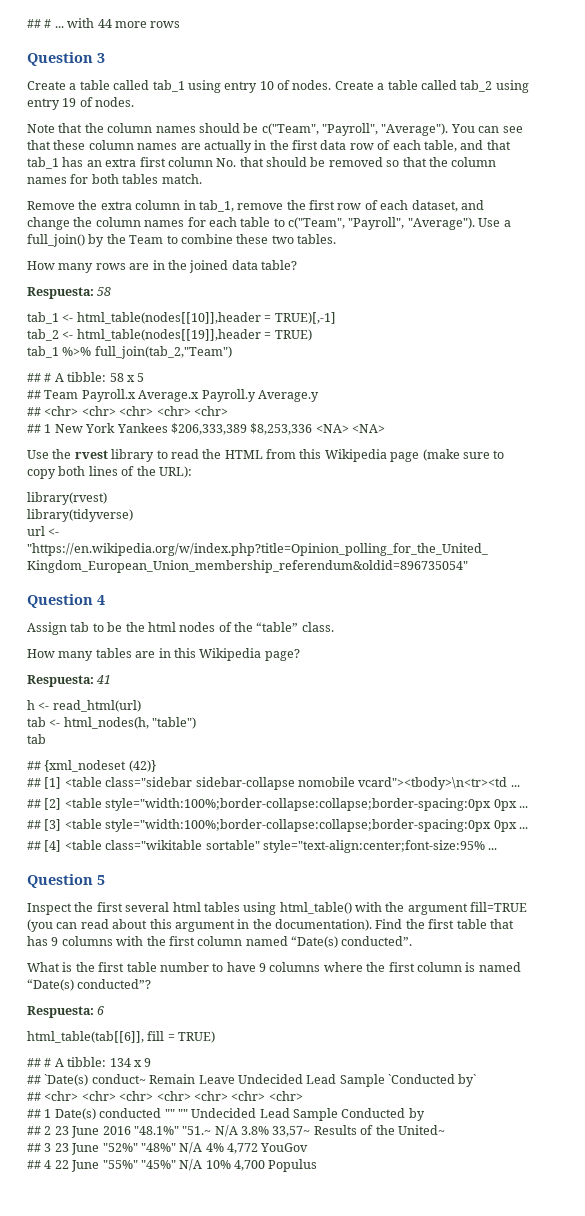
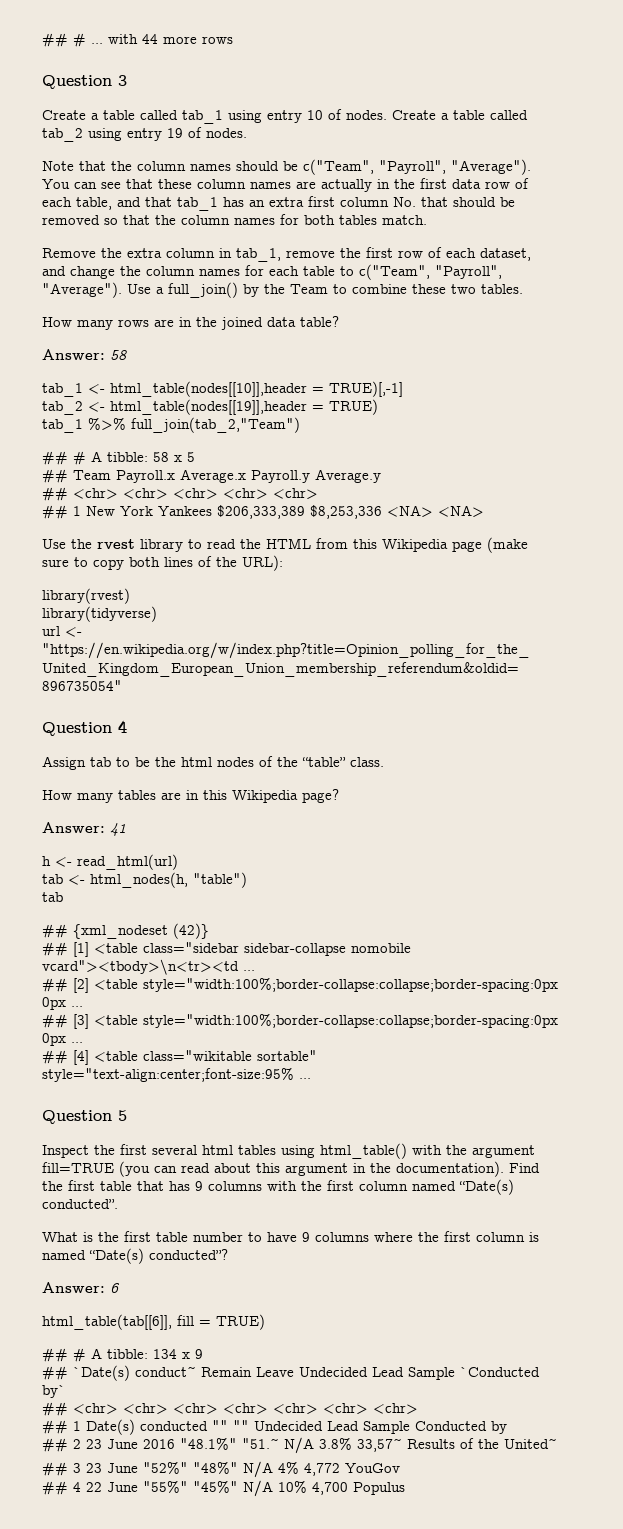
[27,287,94,299] Respuesta: -> [42,349,105,360] Answer:
[27,675,94,687] Respuesta: -> [42,822,105,833] Answer:
[27,1006,94,1018] Respuesta: -> [42,1282,105,1293] Answer:

